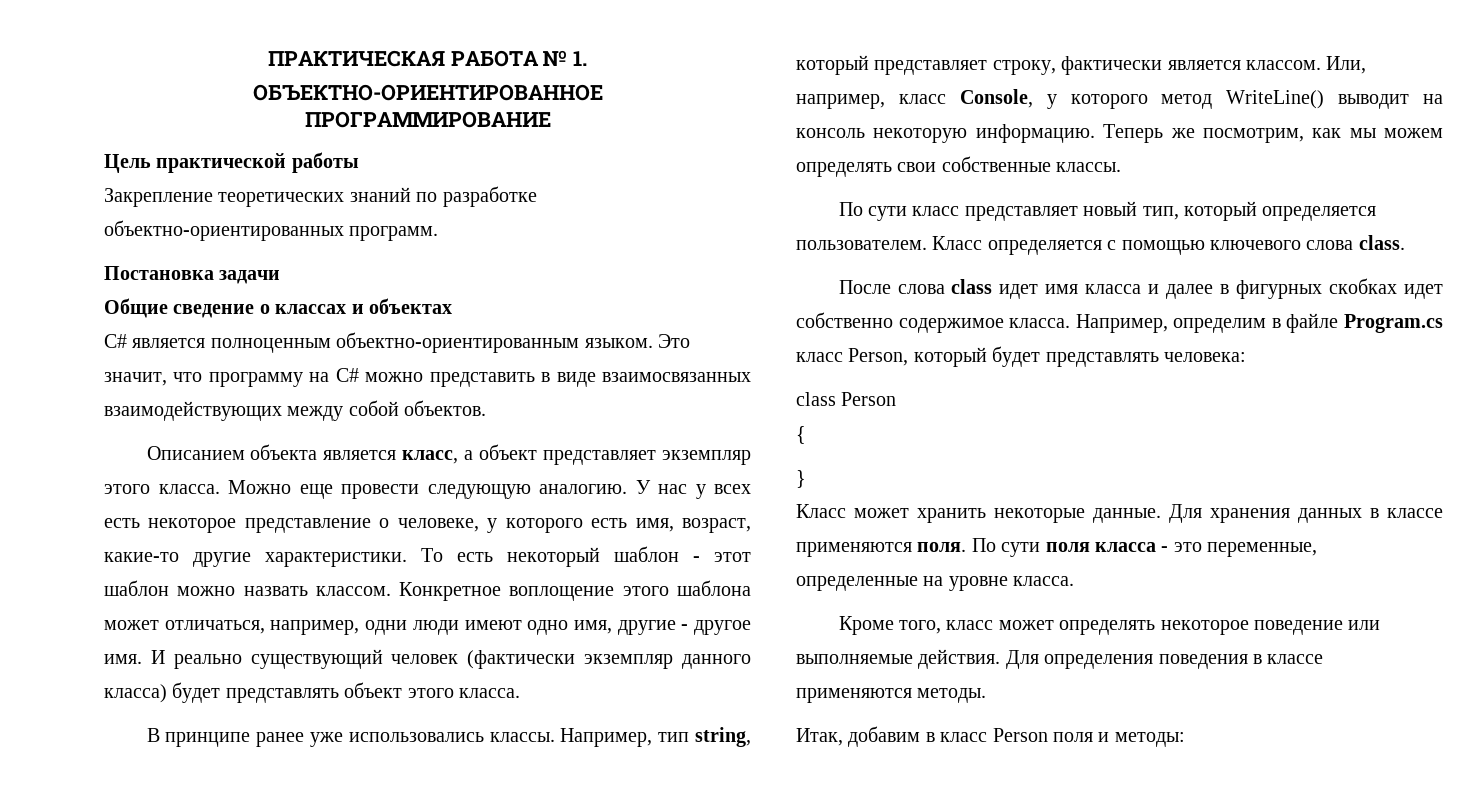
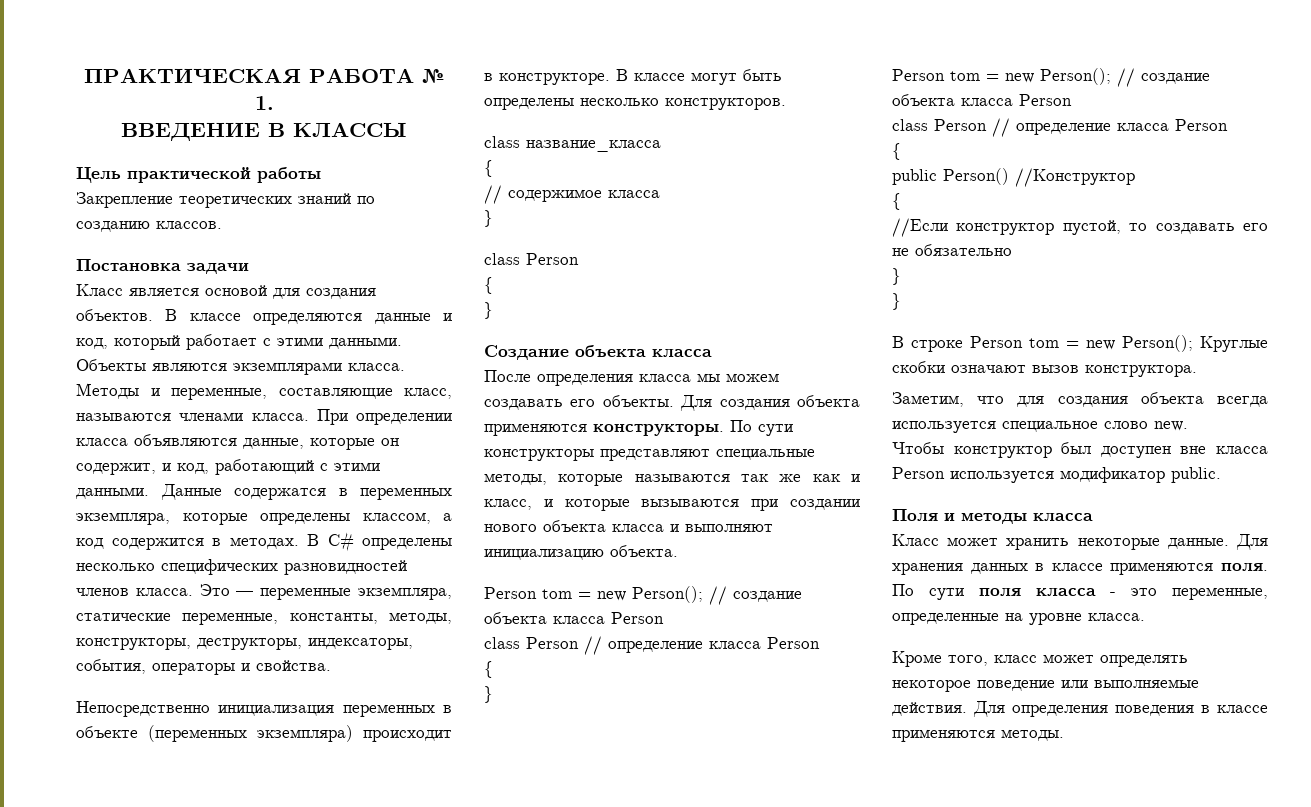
[252,84,603,101] [304,111,551,128] ОБЪЕКТНО-ОРИЕНТИРОВАННОЕ // ПРОГРАММИРОВАНИЕ -> [121,122,407,141] ВВЕДЕНИЕ В КЛАССЫ
[442,186,537,207] [104,220,439,241] разработке объектно-ориентированных программ. -> [76,221,222,232] созданию классов.
[104,298,452,318] [104,332,690,353] [104,368,751,387] [104,400,487,421] [146,444,751,465] [104,480,751,499] [104,518,752,533] [104,546,751,567] [104,580,751,601] [104,620,751,635] [104,649,751,669] [104,682,520,703] [146,727,751,747] [796,55,1367,75] [796,89,1443,109] [796,124,1443,143] [796,156,1122,177] [838,201,1377,221] [796,235,1405,255] [838,278,1444,299] [796,312,1443,333] [796,346,1246,367] [796,392,897,406] [796,426,806,444] [796,470,806,488] Общие сведение о классах и объектах // C# является полноценным объектно-ориентированным языком. Это значит, что программу на C# можно представить в виде взаимосвязанных взаимодействующих между собой объектов. // Описанием объекта является класс, а объект представляет экземпляр этого класса. Можно еще провести следующую аналогию. У нас у всех есть некоторое представление о человеке, у которого есть имя, возраст, какие-то другие характеристики. То есть некоторый шаблон - этот шаблон можно назвать классом. Конкретное воплощение этого шаблона может отличаться, например, одни люди имеют одно имя, другие - другое имя. И реально существующий человек (фактически экземпляр данного класса) будет представлять объект этого класса. // В принципе ранее уже использовались классы. Например, тип string, который представляет строку, фактически является классом. Или, например, класс Console, у которого метод WriteLine() выводит на консоль некоторую информацию. Теперь же посмотрим, как мы можем определять свои собственные классы. // По сути класс представляет новый тип, который определяется пользователем. Класс определяется с помощью ключевого слова сlass. // После слова class идет имя класса и далее в фигурных скобках идет собственно содержимое класса. Например, определим в файле Program.cs класс Person, который будет представлять человека: // class Person // { // } -> [76,284,376,299] [76,309,452,325] [76,334,402,350] [76,359,405,375] [76,383,452,400] [76,409,452,425] [76,434,399,450] [76,459,380,475] [76,484,452,500] [76,512,452,525] [76,532,452,552] [76,559,407,575] [76,584,453,600] [76,612,452,625] [76,638,413,650] [76,659,331,675] [76,701,452,717] [76,725,452,742] [484,69,782,85] [484,98,786,110] [484,136,661,152] [484,160,493,177] [484,185,660,204] [484,210,493,227] [484,253,579,265] [484,277,493,294] [484,302,493,319] [484,345,712,360] [484,370,779,386] [484,395,860,411] [484,420,793,436] [484,449,815,461] [484,473,860,486] [484,499,860,511] [484,520,773,532] [484,545,678,560] [484,586,802,605] [484,612,664,624] [484,636,820,655] [484,661,493,678] [484,686,493,703] [892,68,1210,87] [892,94,1072,106] [892,118,1228,137] [892,143,901,160] [892,168,1135,187] [892,193,901,210] [892,218,1268,237] [892,244,1012,256] [892,268,901,285] [892,293,901,310] [892,335,1268,352] [892,361,1197,377] [892,392,1268,407] [892,421,1188,433] [892,442,1268,458] [892,467,1221,483] [892,509,1093,524] Класс является основой для создания объектов. В классе определяются данные и код, который работает с этими данными. Объекты являются экземплярами класса. Методы и переменные, составляющие класс, называются членами класса. При определении класса объявляются данные, которые он содержит, и код, работающий с этими данными. Данные содержатся в переменных экземпляра, которые определены классом, а код содержится в методах. В С# определены несколько специфических разновидностей членов класса. Это — переменные экземпляра, статические переменные, константы, методы, конструкторы, деструкторы, индексаторы, события, операторы и свойства. // Непосредственно инициализация переменных в объекте (переменных экземпляра) происходит в конструкторе. В классе могут быть определены несколько конструкторов. // class название_класса // { // // содержимое класса // } // class Person // { // } // Создание объекта класса // После определения класса мы можем создавать его объекты. Для создания объекта применяются конструкторы. По сути конструкторы представляют специальные методы, которые называются так же как и класс, и которые вызываются при создании нового объекта класса и выполняют инициализацию объекта. // Person tom = new Person(); // создание объекта класса Person // class Person // определение класса Person // { // } // Person tom = new Person(); // создание объекта класса Person // class Person // определение класса Person // { // public Person() //Конструктор // { // //Если конструктор пустой, то создавать его не обязательно // } // } // В строке Person tom = new Person(); Круглые скобки означают вызов конструктора. // Заметим, что для создания объекта всегда используется специальное слово new. // Чтобы конструктор был доступен вне класса Person используется модификатор public. // Поля и методы класса
[796,726,1185,747] // Итак, добавим в класс Person поля и методы: -> (1064, 735) none

